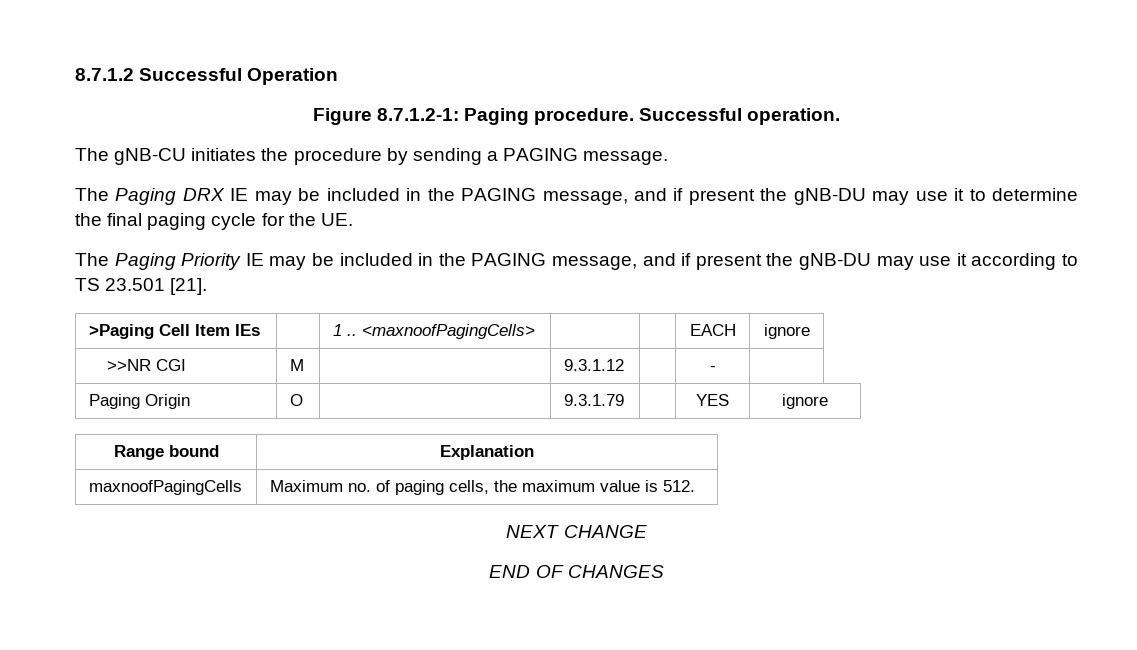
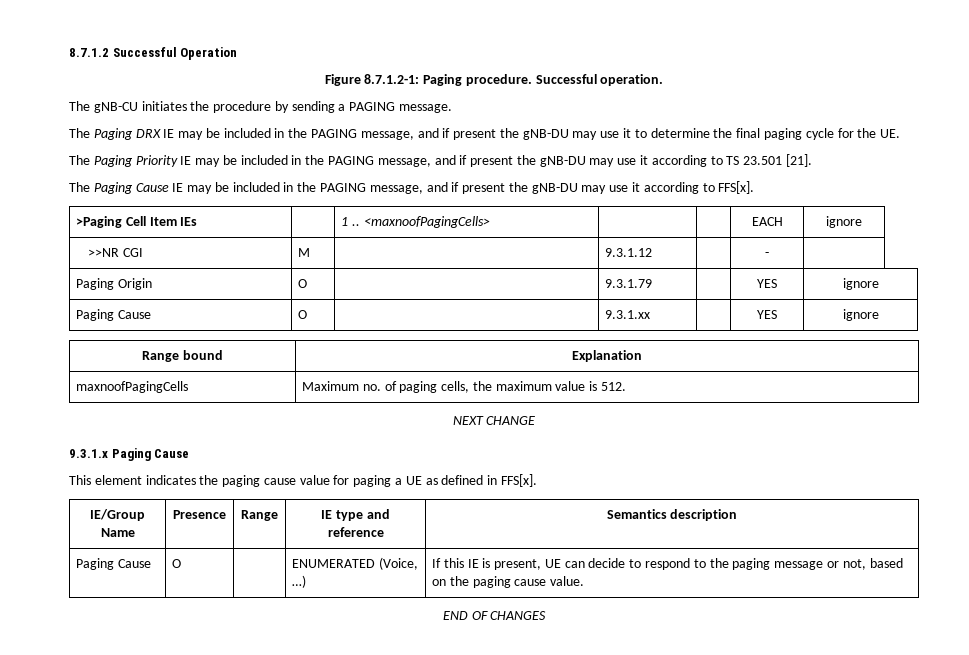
(208, 286) none -> [69,181,755,194] // The Paging Cause IE may be included in the PAGING message, and if present the gNB-DU may use it according to FFS[x].
(828, 401) none -> [76,309,151,321] [298,310,308,319] [605,310,651,319] [757,310,777,319] [842,309,879,321] // Paging Cause | O | | 9.3.1.xx | | YES | ignore
(647, 531) none -> [69,448,190,461] [69,474,537,487] [90,509,145,521] [100,528,135,537] [173,510,226,519] [241,510,278,521] [321,509,390,521] [327,527,384,537] [606,509,738,521] [76,558,151,570] [172,559,182,568] [292,557,418,570] [292,575,307,588] [432,558,903,570] [432,576,585,588] // 9.3.1.x Paging Cause // This element indicates the paging cause value for paging a UE as defined in FFS[x]. // IE/Group Name | Presence | Range | IE type and reference | Semantics description // Paging Cause | O | | ENUMERATED (Voice, …) | If this IE is present, UE can decide to respond to the paging message or not, based on the paging cause value.

